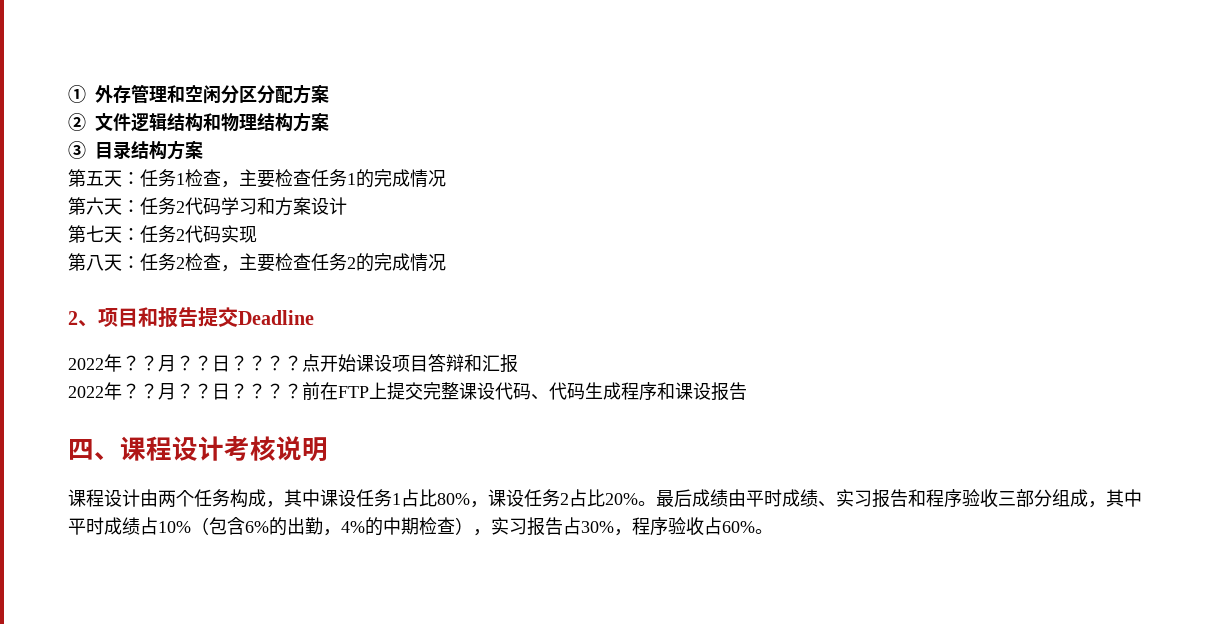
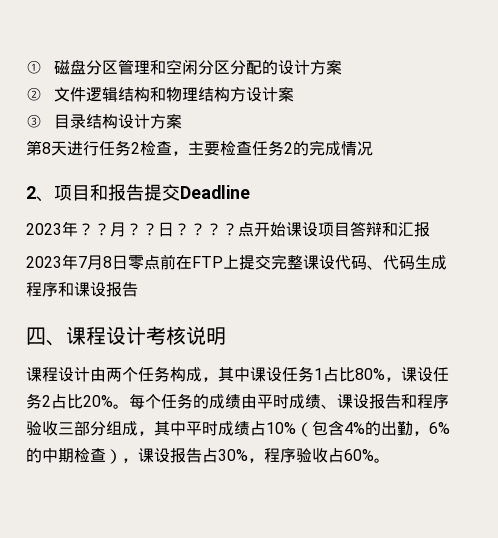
[68,85,131,103] ①外存 -> [26,60,118,75] ①磁盘分区
(293, 94) none -> [261,60,310,75] 的设计
(311, 122) none -> [245,87,278,102] 设计
(167, 150) none -> [117,114,150,129] 设计
[86,169,446,188] [68,197,347,216] [68,225,257,243] [68,253,140,271] 五天：任务1检查，主要检查任务1的完成情况 // 第六天：任务2代码学习和方案设计 // 第七天：任务2代码实现 // 第八天： -> [42,141,99,156] 8天进行
[68,358,104,370] 2022 -> [26,223,62,235] 2023
[68,382,302,400] 2022年？？月？？日？？？？ -> [26,254,160,270] 2023年7月8日零点
[656,489,692,507] 最后 -> [129,393,209,409] 每个任务的
[836,489,872,507] 实习 -> [337,394,369,409] 课设
[245,521,269,533] 6% -> [344,422,365,434] 4%
[341,521,365,533] 4% -> [429,422,450,434] 6%
[491,517,527,535] 实习 -> [138,448,170,463] 课设

